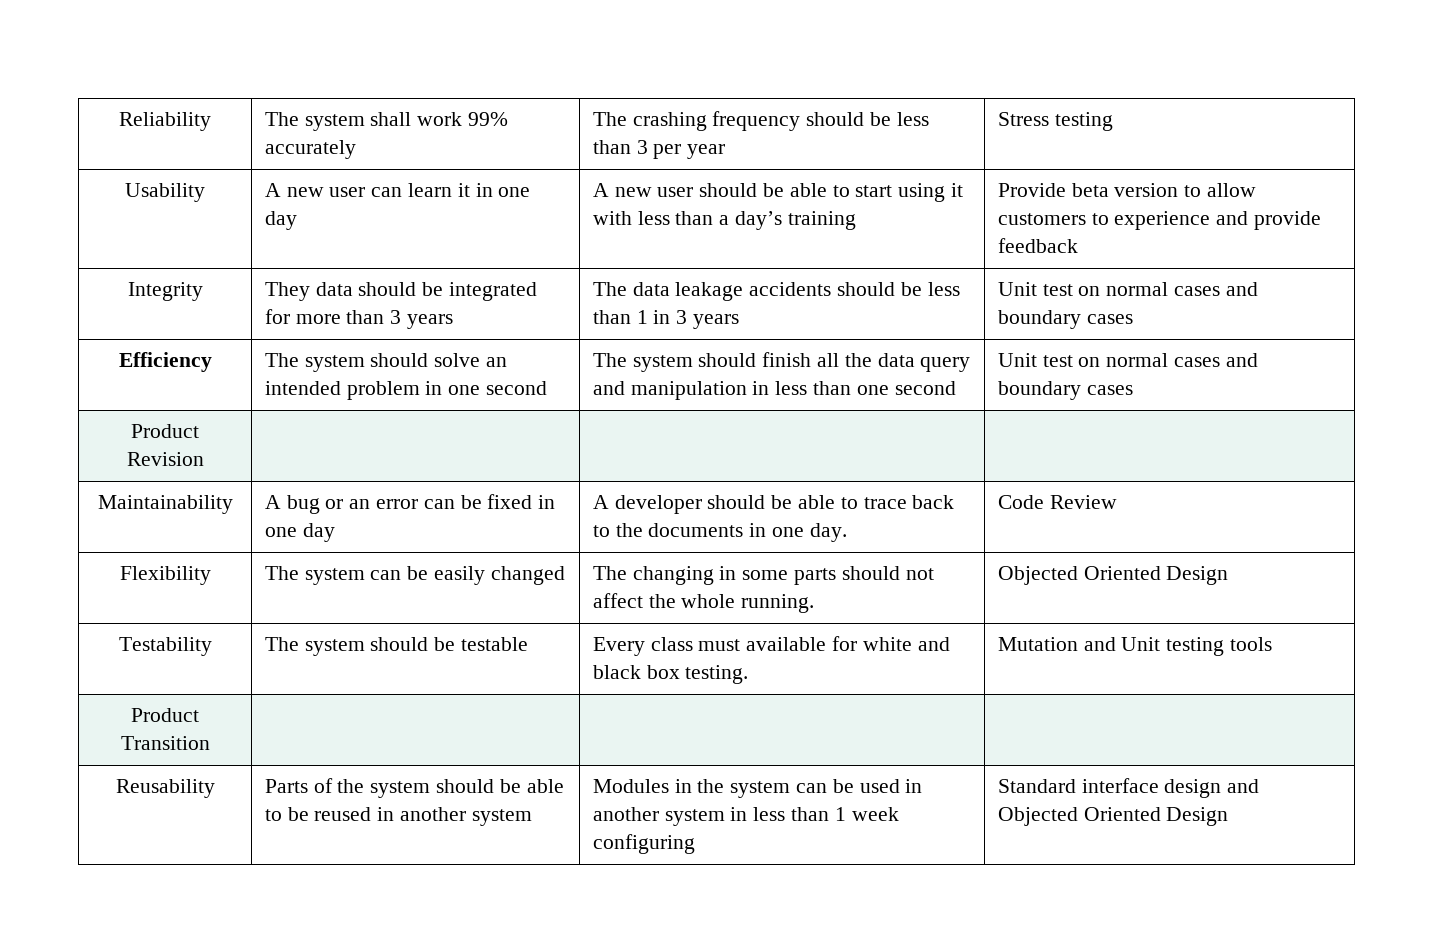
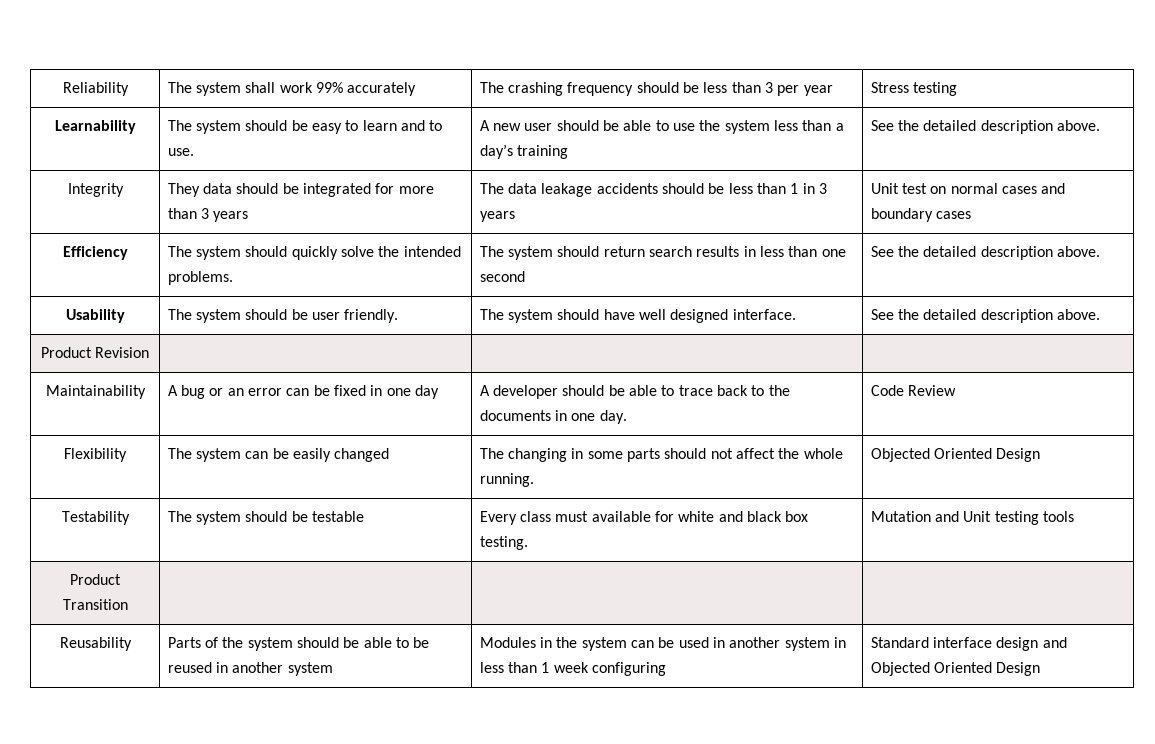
[125,183,205,202] [264,183,531,197] [264,211,297,230] Usability | A new user can learn it in one day -> [54,120,136,134] [167,120,443,134] [167,148,194,156] Learnability | The system should be easy to learn and to use.
[855,183,963,202] [592,211,632,225] start using it with -> [672,120,770,134] use the system
[997,183,1256,197] [997,211,1321,230] [997,238,1078,253] Provide beta version to allow customers to experience and provide feedback -> [870,120,1100,134] See the detailed description above.
[434,353,507,367] [264,381,547,400] [592,352,971,372] [592,381,747,400] solve an intended problem in one second | The system should finish all the data query and manipulation -> [291,246,461,260] [167,271,233,285] [479,246,740,260] quickly solve the intended problems. | The system should return search results
[997,353,1258,367] [997,381,1133,400] Unit test on normal cases and boundary cases -> [870,246,1100,260] [65,309,125,323] [167,309,399,323] [479,309,796,323] [870,309,1100,323] See the detailed description above. // Usability | The system should be user friendly. | The system should have well designed interface. | See the detailed description above.

